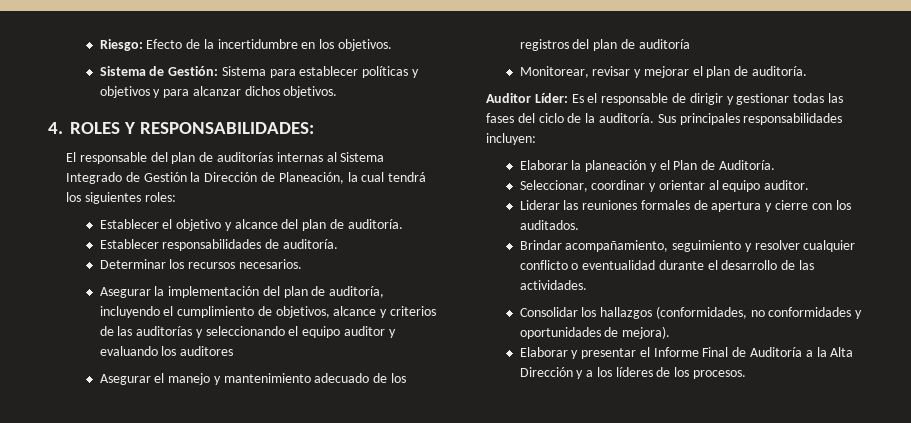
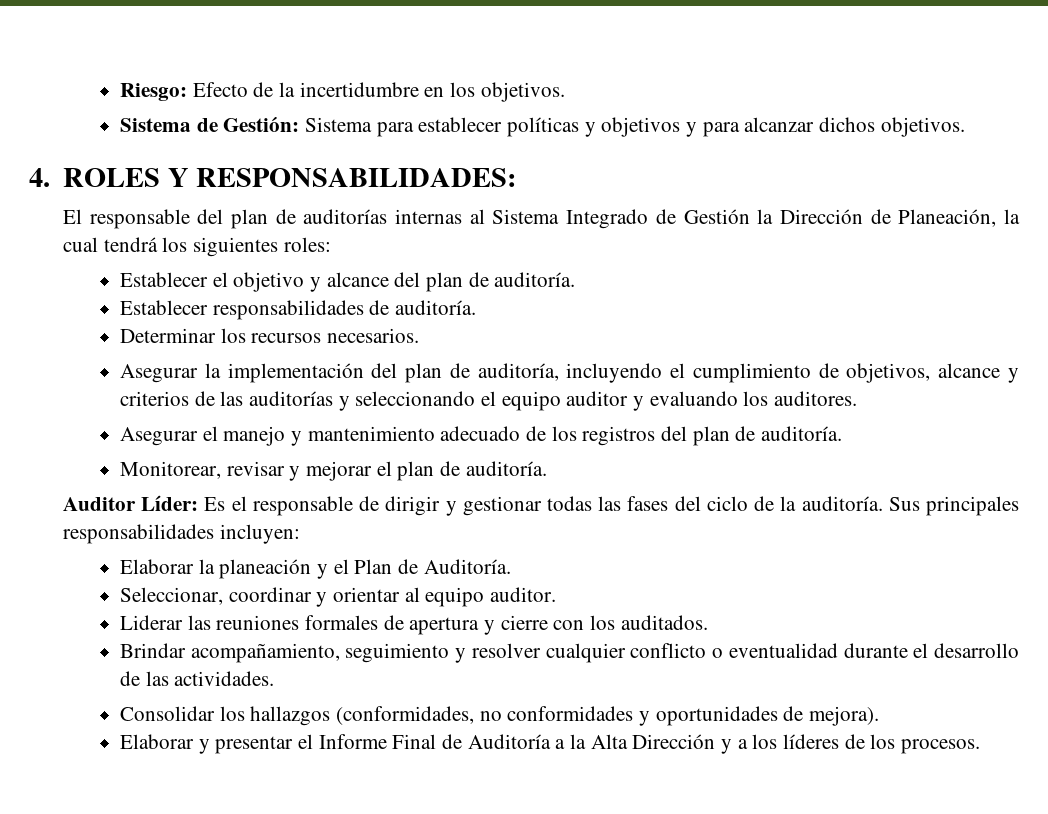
[180,346,234,356] auditores -> [774,391,858,406] auditores.
[638,39,690,49] auditoría -> [761,426,843,441] auditoría.

